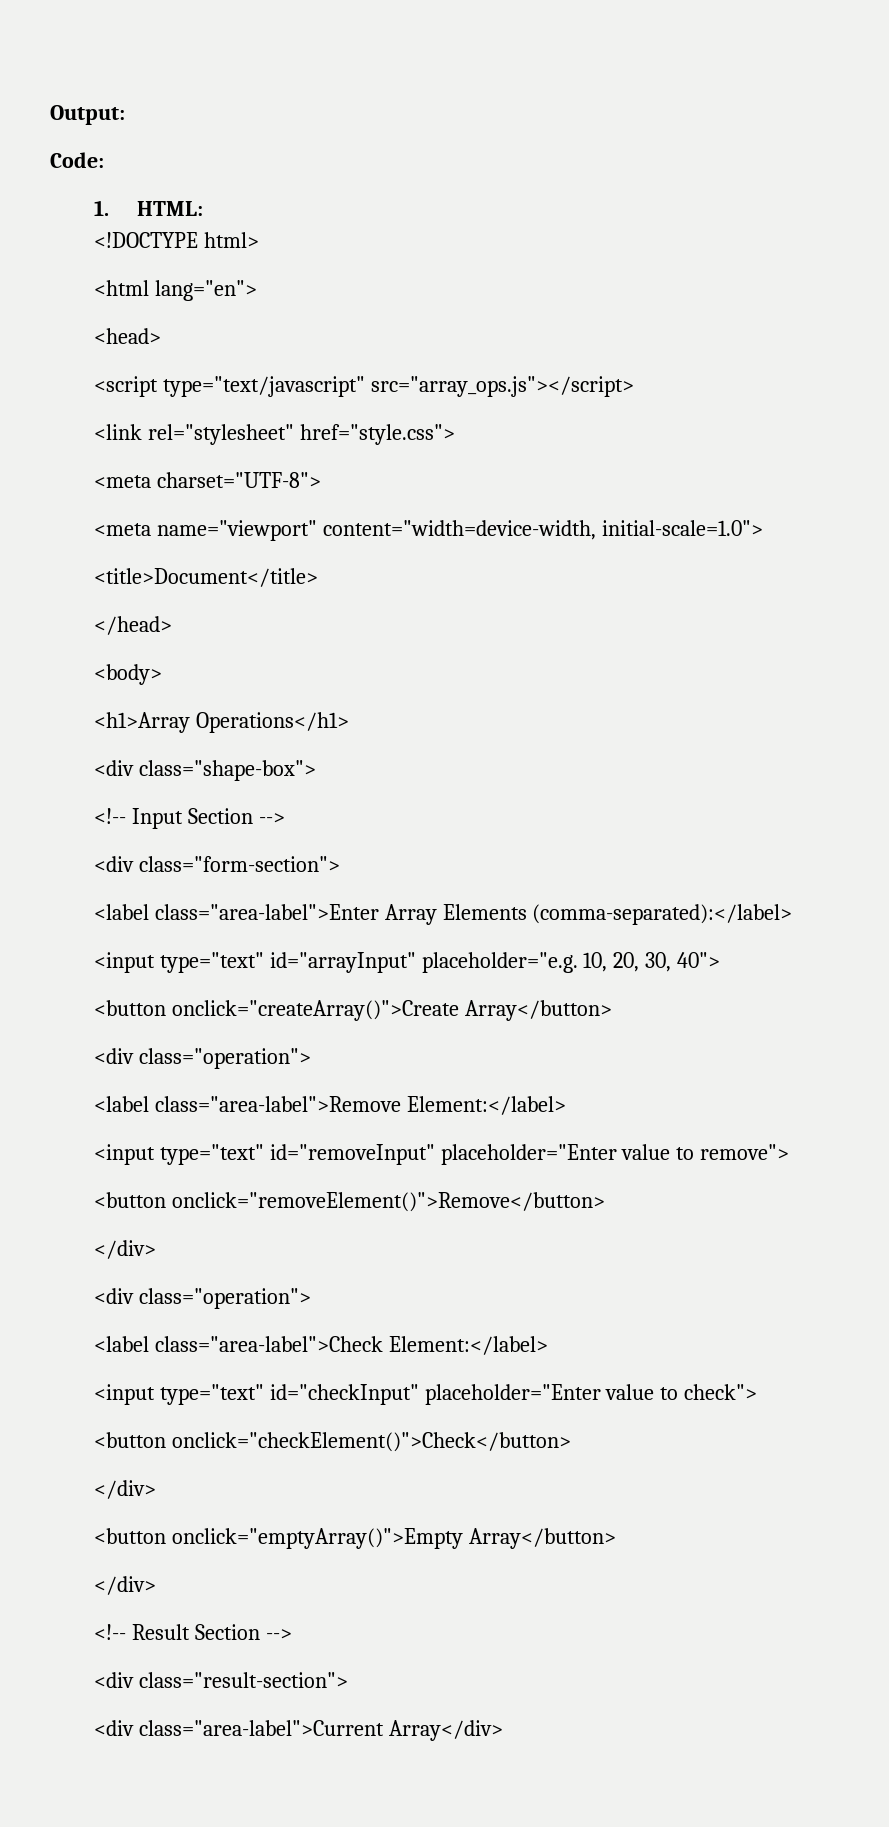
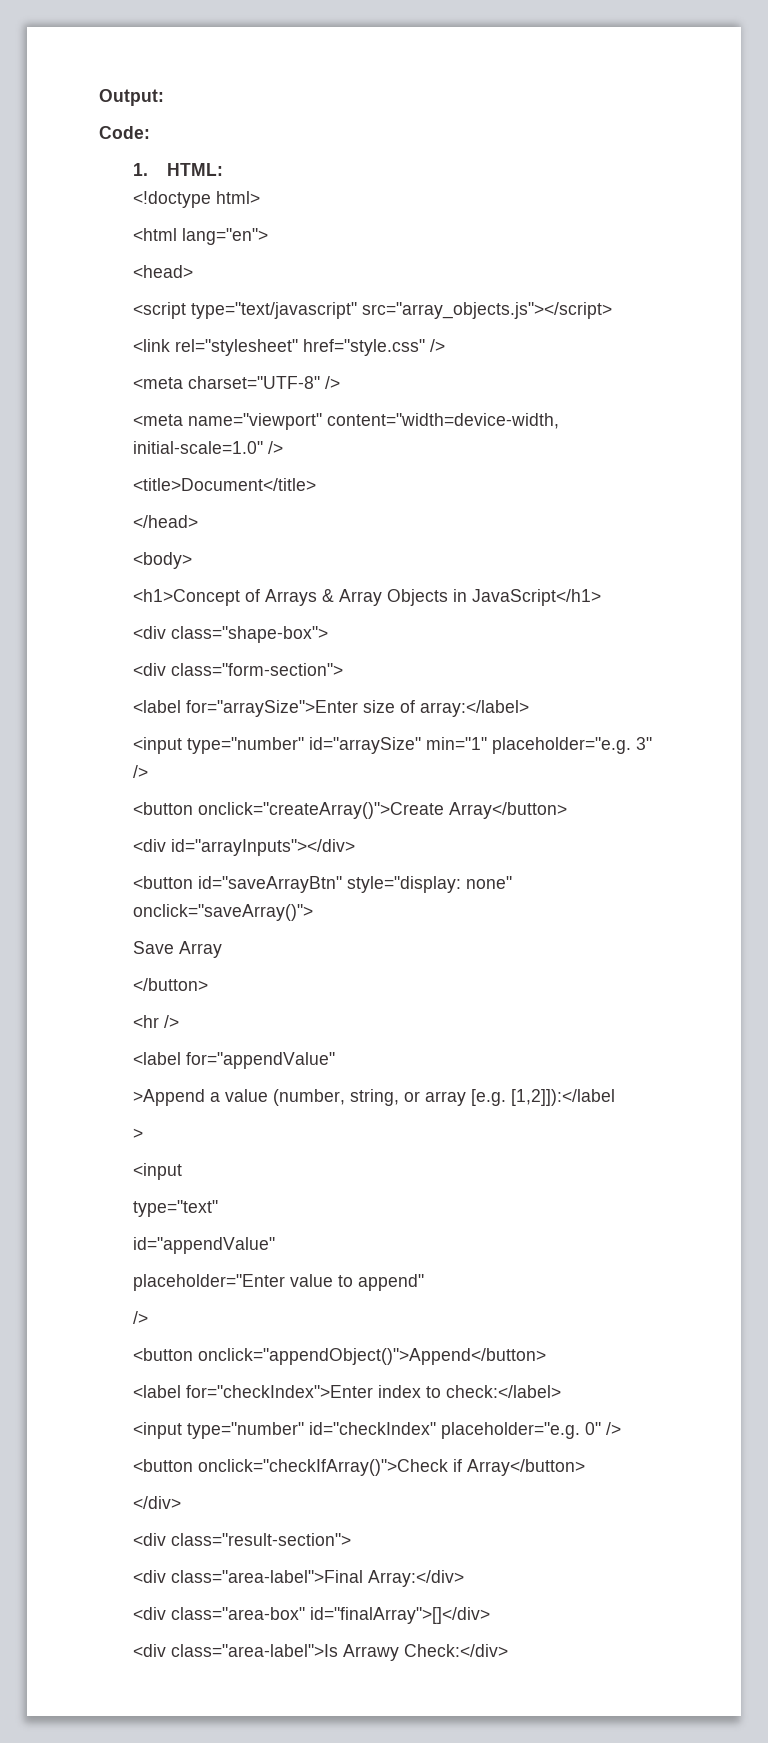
[93,232,198,248] <!DOCTYPE -> [132,191,211,208] <!doctype
[370,376,634,397] src="array_ops.js"></script> -> [361,302,612,319] src="array_objects.js"></script>
[299,424,455,445] [93,472,321,488] href="style.css"> // <meta charset="UTF-8"> -> [302,339,445,356] [132,376,340,389] href="style.css" /> // <meta charset="UTF-8" />
[601,520,763,536] initial-scale=1.0"> -> [132,441,283,454] initial-scale=1.0" />
[93,712,349,733] [93,760,316,781] [93,808,285,829] [93,856,340,872] [93,904,793,925] [93,952,721,973] [93,1000,612,1021] [93,1048,311,1069] [93,1096,566,1115] [93,1144,790,1165] [93,1192,605,1212] [93,1240,156,1259] [93,1288,311,1309] [93,1336,548,1355] [93,1384,758,1405] [93,1432,571,1452] [93,1480,156,1499] [93,1528,616,1549] [93,1576,156,1595] [93,1624,292,1640] [93,1672,348,1688] [93,1720,503,1741] <h1>Array Operations</h1> // <div class="shape-box"> // <!-- Input Section --> // <div class="form-section"> // <label class="area-label">Enter Array Elements (comma-separated):</label> // <input type="text" id="arrayInput" placeholder="e.g. 10, 20, 30, 40"> // <button onclick="createArray()">Create Array</button> // <div class="operation"> // <label class="area-label">Remove Element:</label> // <input type="text" id="removeInput" placeholder="Enter value to remove"> // <button onclick="removeElement()">Remove</button> // </div> // <div class="operation"> // <label class="area-label">Check Element:</label> // <input type="text" id="checkInput" placeholder="Enter value to check"> // <button onclick="checkElement()">Check</button> // </div> // <button onclick="emptyArray()">Empty Array</button> // </div> // <!-- Result Section --> // <div class="result-section"> // <div class="area-label">Current Array</div> -> [132,589,601,606] [132,626,328,643] [132,663,343,676] [132,700,529,717] [132,737,652,754] [132,765,148,778] [132,802,567,819] [132,839,355,856] [132,876,512,893] [132,904,313,921] [132,941,222,958] [132,978,208,991] [132,1015,179,1028] [132,1052,335,1069] [132,1089,615,1106] [132,1128,143,1139] [132,1163,182,1180] [132,1200,218,1217] [132,1237,275,1254] [132,1274,424,1291] [132,1311,148,1324] [132,1348,546,1365] [132,1385,561,1398] [132,1422,621,1439] [132,1459,585,1476] [132,1496,181,1509] [132,1533,351,1546] [132,1570,464,1587] [132,1607,490,1624] [132,1644,508,1661] <h1>Concept of Arrays & Array Objects in JavaScript</h1> // <div class="shape-box"> // <div class="form-section"> // <label for="arraySize">Enter size of array:</label> // <input type="number" id="arraySize" min="1" placeholder="e.g. 3" /> // <button onclick="createArray()">Create Array</button> // <div id="arrayInputs"></div> // <button id="saveArrayBtn" style="display: none" onclick="saveArray()"> // Save Array // </button> // <hr /> // <label for="appendValue" // >Append a value (number, string, or array [e.g. [1,2]]):</label // > // <input // type="text" // id="appendValue" // placeholder="Enter value to append" // /> // <button onclick="appendObject()">Append</button> // <label for="checkIndex">Enter index to check:</label> // <input type="number" id="checkIndex" placeholder="e.g. 0" /> // <button onclick="checkIfArray()">Check if Array</button> // </div> // <div class="result-section"> // <div class="area-label">Final Array:</div> // <div class="area-box" id="finalArray">[]</div> // <div class="area-label">Is Arrawy Check:</div>

